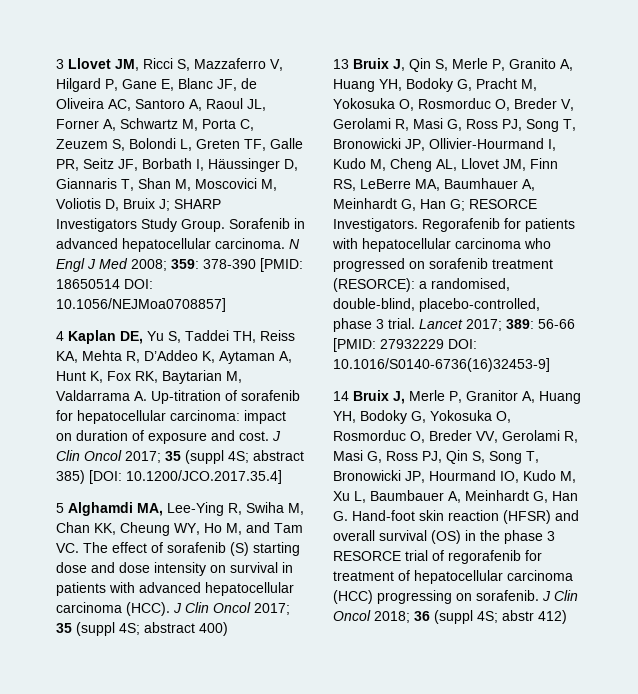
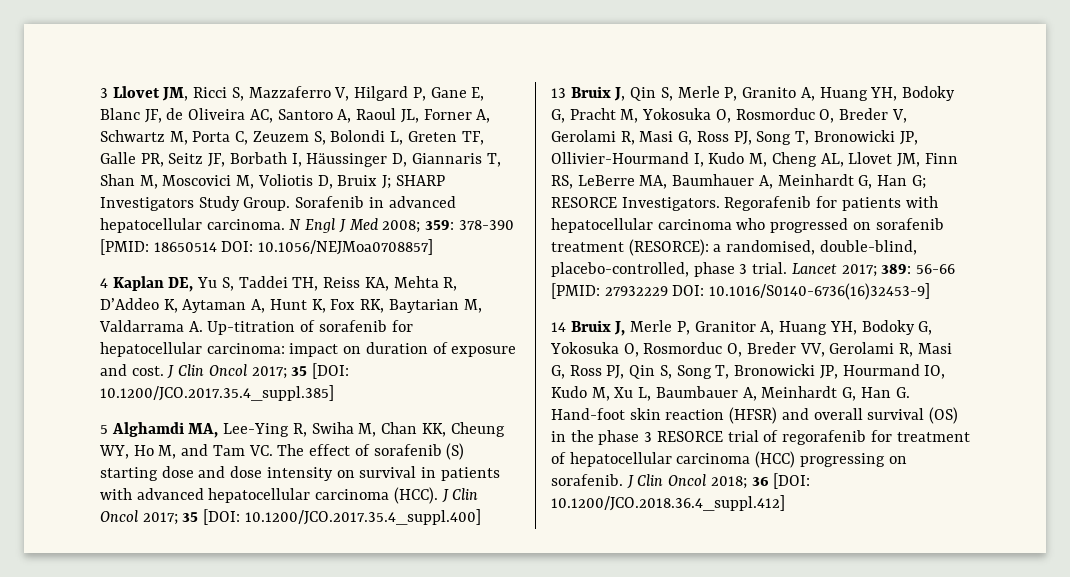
[185,450,304,464] [56,470,282,484] (suppl 4S; abstract 385) [DOI: 10.1200/JCO.2017.35.4] -> [312,363,350,379] [100,385,334,401] [DOI: 10.1200/JCO.2017.35.4_suppl.385]
[76,622,228,636] (suppl 4S; abstract 400) -> [203,509,481,525] [DOI: 10.1200/JCO.2017.35.4_suppl.400]
[434,610,567,624] (suppl 4S; abstr 412) -> [773,473,811,489] [551,495,785,511] [DOI: 10.1200/JCO.2018.36.4_suppl.412]

